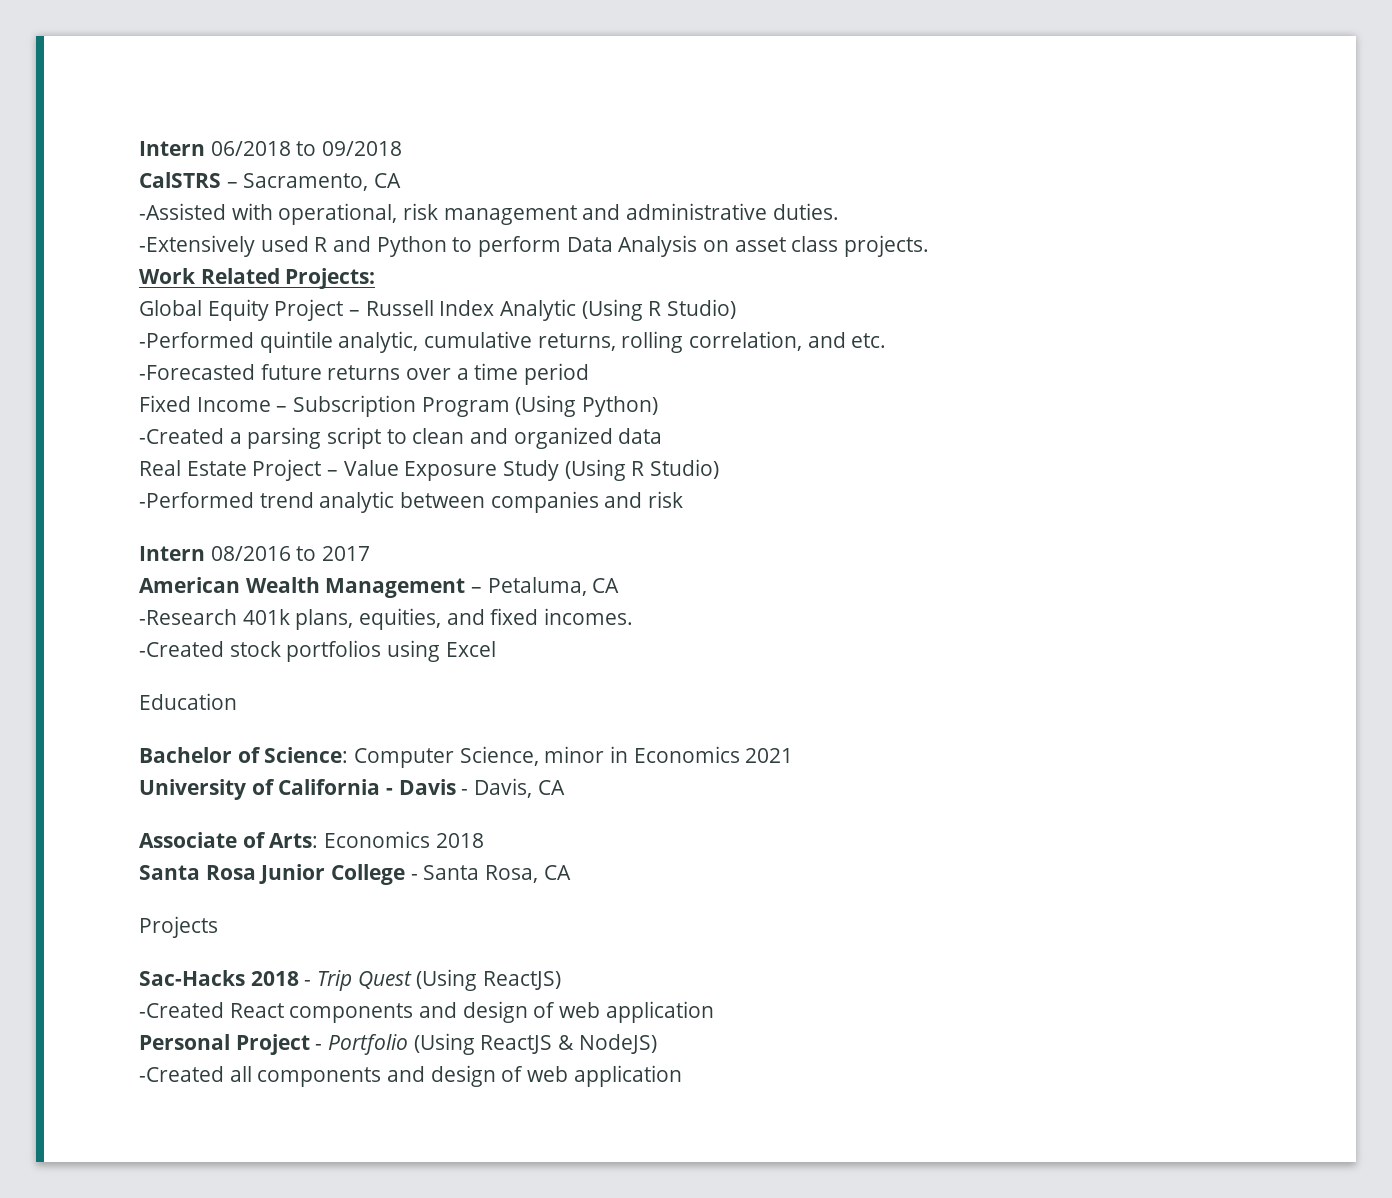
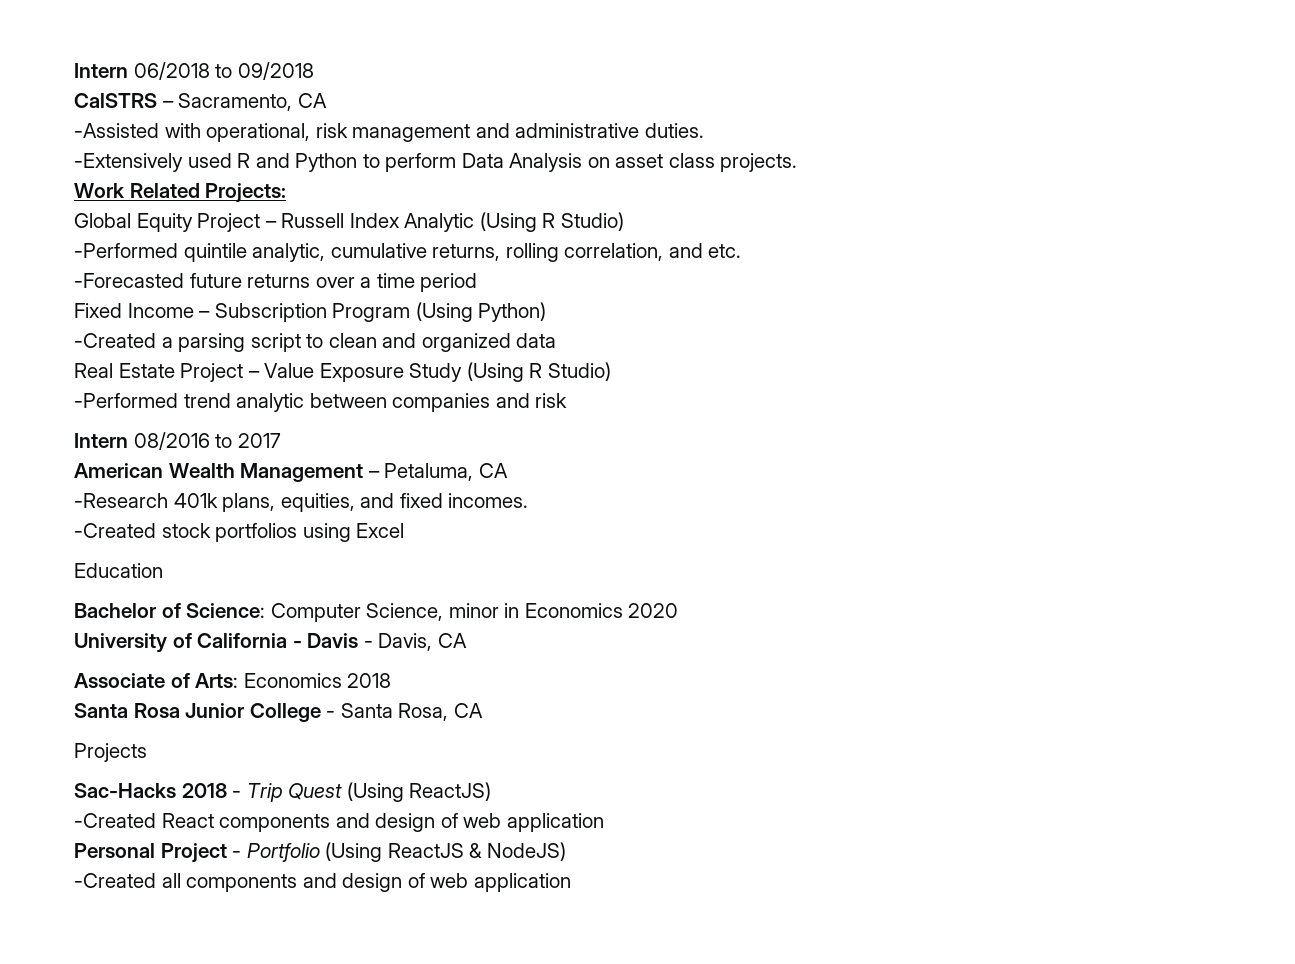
[745,748,794,763] 2021 -> [628,603,679,618] 2020

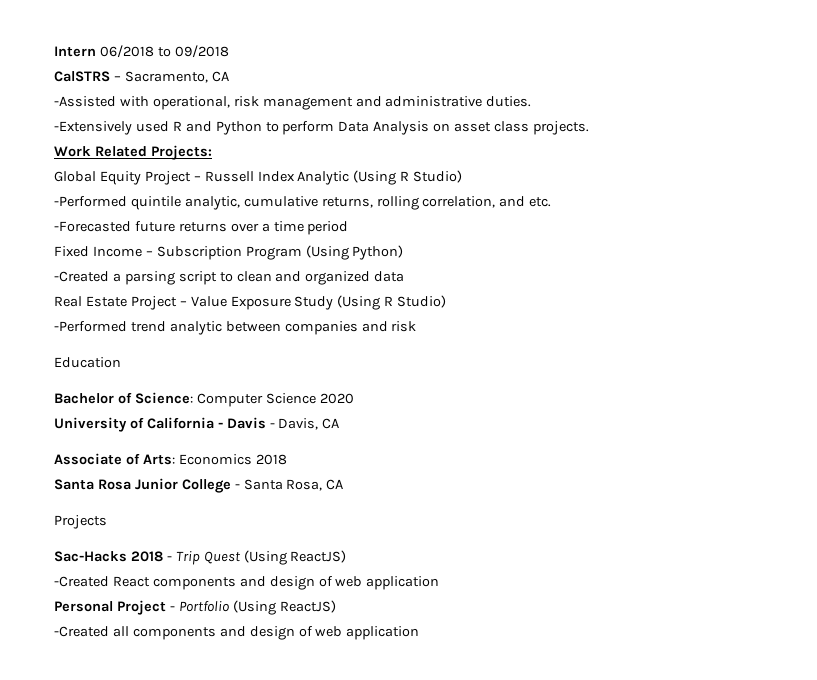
[74,432,281,450] [74,463,508,482] [74,493,529,512] [74,523,405,542] // Intern 08/2016 to 2017 // American Wealth Management – Petaluma, CA // -Research 401k plans, equities, and fixed incomes. // -Created stock portfolios using Excel -> (417, 326) none
[366,603,623,621] Science, minor in Economics -> [265,393,316,404] Science
[387,842,566,861] ReactJS & NodeJS) -> [279,600,336,613] ReactJS)

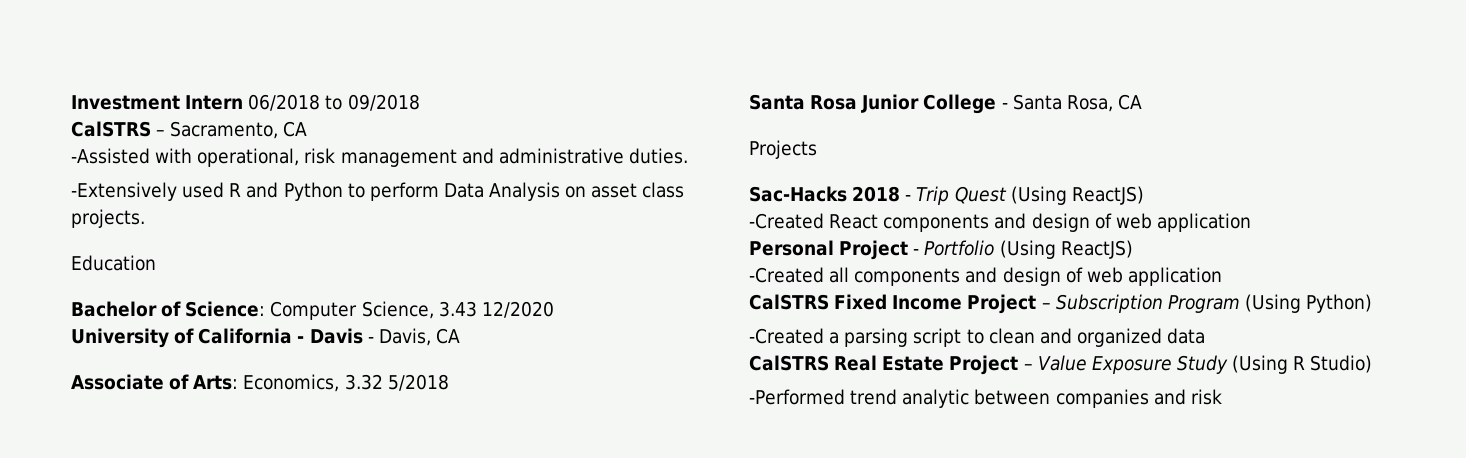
(54, 51) none -> [71,95,180,110] Investment
[54,145,212,160] [54,170,463,185] [54,196,552,210] [54,221,349,235] [54,245,404,260] [54,271,405,285] [54,295,447,310] [54,321,417,335] // Work Related Projects: // Global Equity Project – Russell Index Analytic (Using R Studio) // -Performed quintile analytic, cumulative returns, rolling correlation, and etc. // -Forecasted future returns over a time period // Fixed Income – Subscription Program (Using Python) // -Created a parsing script to clean and organized data // Real Estate Project – Value Exposure Study (Using R Studio) // -Performed trend analytic between companies and risk -> (145, 218) none
[265,393,354,404] Science 2020 -> [361,301,554,319] Science, 3.43 12/2020
[178,454,287,465] Economics 2018 -> [243,374,449,392] Economics, 3.32 5/2018
(420, 633) none -> [749,294,1373,314] [749,328,1206,347] [749,355,1373,375] [749,389,1222,408] // CalSTRS Fixed Income Project – Subscription Program (Using Python) // -Created a parsing script to clean and organized data // CalSTRS Real Estate Project – Value Exposure Study (Using R Studio) // -Performed trend analytic between companies and risk

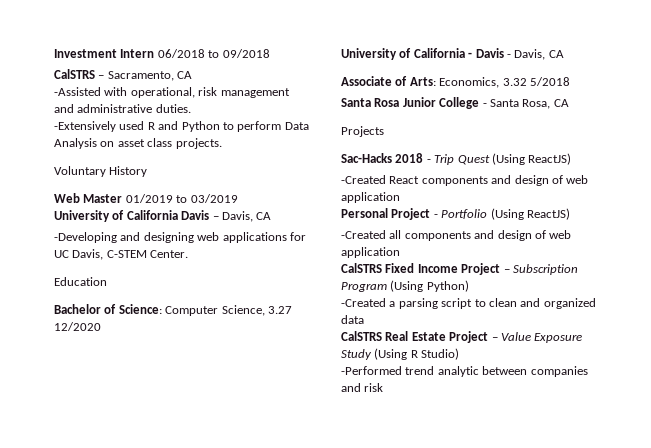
(145, 218) none -> [54,166,148,177] [54,193,238,203] [54,210,272,222] [54,232,306,243] [54,249,189,260] // Voluntary History // Web Master 01/2019 to 03/2019 // University of California Davis – Davis, CA // -Developing and designing web applications for UC Davis, C-STEM Center.
[438,301,477,317] 3.43 -> [267,306,292,314] 3.27

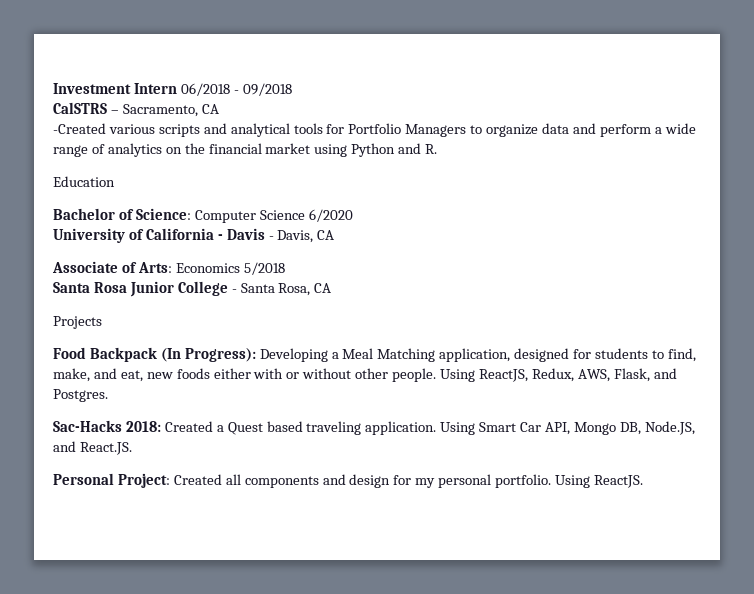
[208,50,220,58] to -> [233,90,239,94] -
[54,87,290,98] [54,104,191,113] [54,121,309,132] [54,138,222,149] [54,166,148,177] [54,193,238,203] [54,210,272,222] [54,232,306,243] [54,249,189,260] -Assisted with operational, risk management and administrative duties. // -Extensively used R and Python to perform Data Analysis on asset class projects. // Voluntary History // Web Master 01/2019 to 03/2019 // University of California Davis – Davis, CA // -Developing and designing web applications for UC Davis, C-STEM Center. -> [53,123,696,137] [53,143,438,157] -Created various scripts and analytical tools for Portfolio Managers to organize data and perform a wide range of analytics on the financial market using Python and R.
[221,305,292,316] [54,322,101,331] Science, 3.27 12/2020 -> [259,209,353,222] Science 6/2020
[439,77,527,88] Economics, 3.32 -> [175,263,240,273] Economics
[341,153,572,165] [341,175,589,186] [341,192,400,203] [341,208,570,220] [341,230,572,241] [341,247,400,258] [341,263,578,275] [341,280,469,292] [341,298,596,309] [341,315,364,324] [341,331,583,343] [341,348,460,360] [341,366,588,377] [341,383,384,392] Sac-Hacks 2018 - Trip Quest (Using ReactJS) // -Created React components and design of web application // Personal Project - Portfolio (Using ReactJS) // -Created all components and design of web application // CalSTRS Fixed Income Project – Subscription Program (Using Python) // -Created a parsing script to clean and organized data // CalSTRS Real Estate Project – Value Exposure Study (Using R Studio) // -Performed trend analytic between companies and risk -> [53,347,696,362] [53,368,677,382] [53,389,108,402] [53,420,695,435] [53,441,132,455] [53,473,643,488] Food Backpack (In Progress): Developing a Meal Matching application, designed for students to find, make, and eat, new foods either with or without other people. Using ReactJS, Redux, AWS, Flask, and Postgres. // Sac-Hacks 2018: Created a Quest based traveling application. Using Smart Car API, Mongo DB, Node.JS, and React.JS. // Personal Project: Created all components and design for my personal portfolio. Using ReactJS.

